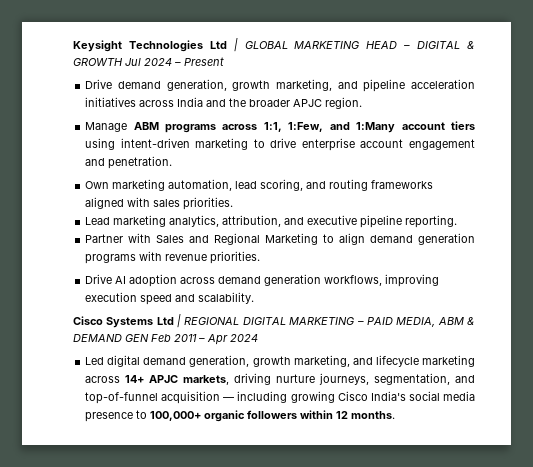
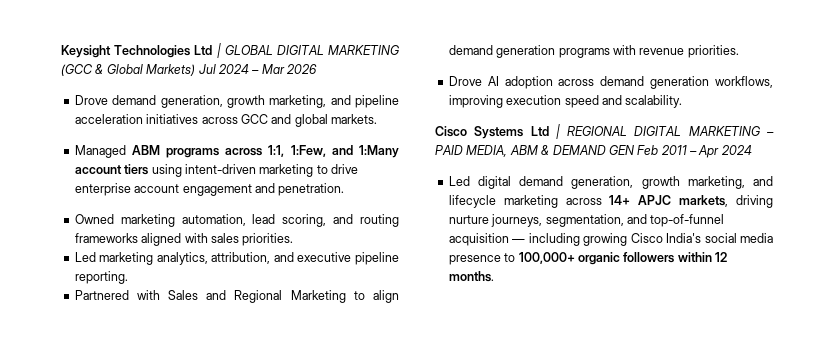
[294,41,476,49] [73,57,224,66] [85,79,113,89] MARKETING HEAD – DIGITAL & GROWTH Jul 2024 – Present // Drive -> [276,45,399,55] [61,64,317,76] [74,95,108,105] DIGITAL MARKETING (GCC & Global Markets) Jul 2024 – Mar 2026 // Drove
[177,97,363,109] [85,122,128,132] India and the broader APJC region. // Manage -> [240,114,377,127] [74,145,126,158] GCC and global markets. // Managed
[85,181,110,189] Own -> [74,214,114,224] Owned
[85,217,111,225] Lead -> [74,252,96,262] Led
[85,234,124,243] Partner -> [74,290,129,300] Partnered
[85,274,113,284] Drive -> [448,76,482,86] Drove

